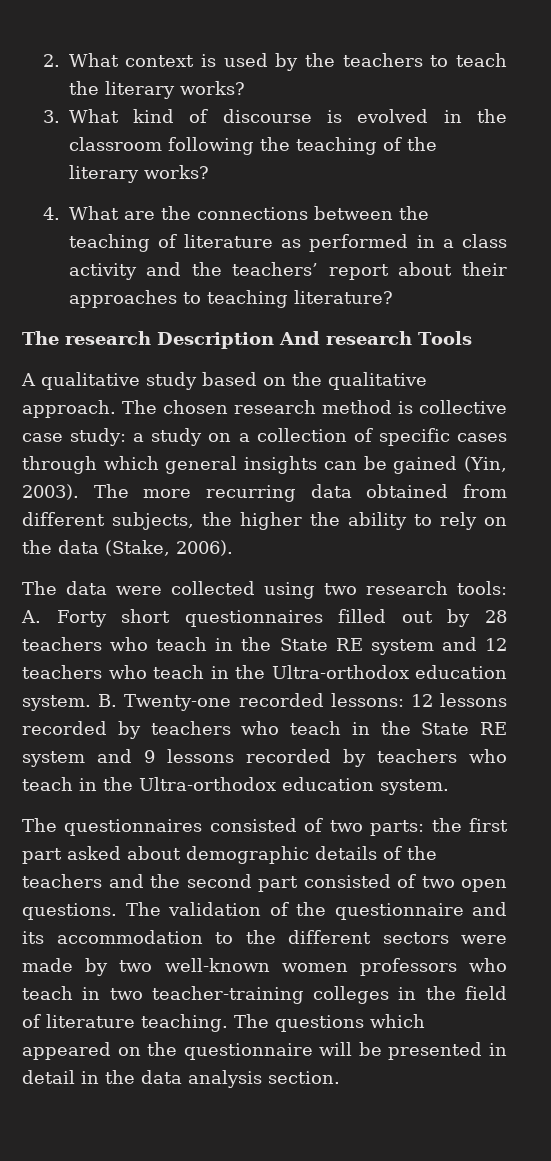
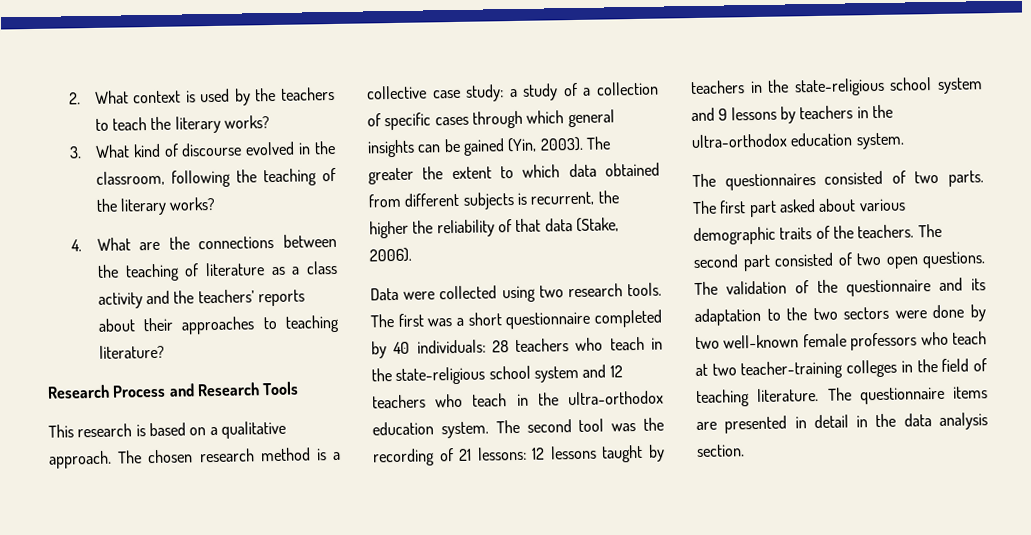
[327,110,343,123] is -> (243, 149) none
[68,137,162,151] classroom -> [95,170,165,186] classroom,
[309,234,435,252] performed in -> (286, 271) none
[328,264,389,280] report -> [258,289,306,307] reports
[22,331,472,349] [21,372,197,390] The research Description And research Tools // A qualitative study -> [47,381,300,399] [48,423,146,438] Research Process and Research Tools // This research is
[292,372,322,386] the -> [209,426,218,436] a
(413, 407) none -> [333,451,341,461] a
[208,433,232,442] on -> [562,82,578,97] of
[143,484,508,502] [22,512,507,530] [22,540,52,554] more recurring data obtained from different subjects, the higher the ability to rely on the -> [368,162,660,185] [368,190,619,210] [369,218,542,239] greater the extent to which data obtained from different subjects is recurrent, the higher the reliability of that
[22,581,107,595] The data -> [370,287,399,301] Data
[457,581,507,595] [21,609,471,627] tools: A. Forty short questionnaires filled out by -> [627,282,662,297] [370,309,662,330] [371,339,486,359] tools. The first was a short questionnaire completed by 40 individuals:
[279,638,363,651] State RE -> [395,365,531,385] state-religious school
[271,665,507,679] [22,693,324,711] Ultra-orthodox education system. B. Twenty-one recorded -> [568,390,664,406] [372,417,664,439] [372,448,473,467] ultra-orthodox education system. The second tool was the recording of 21
[22,721,507,739] recorded by teachers who teach in the State RE -> [601,444,665,463] [690,77,933,97] taught by teachers in the state-religious school
[246,749,507,767] [22,777,276,791] recorded by teachers who teach in the Ultra-orthodox -> [779,104,893,124] [691,133,788,149] by teachers in the ultra-orthodox
[370,818,462,836] parts: the -> [948,170,984,187] [692,200,717,215] parts. The
[186,846,437,864] [22,874,180,888] demographic details of the teachers and the -> [858,198,906,212] [693,223,942,246] various demographic traits of the teachers. The
[56,930,203,944] accommodation -> [694,307,761,327] adaptation
[288,930,371,944] different -> [812,307,838,321] two
[22,958,73,972] made -> [932,304,965,319] done
[281,963,348,972] women -> [802,333,847,348] female
[82,987,101,1000] in -> [695,363,708,377] at
[46,1014,425,1032] [22,1042,382,1060] literature teaching. The questions which appeared on the questionnaire will be -> [696,386,988,408] [696,421,717,431] teaching literature. The questionnaire items are

